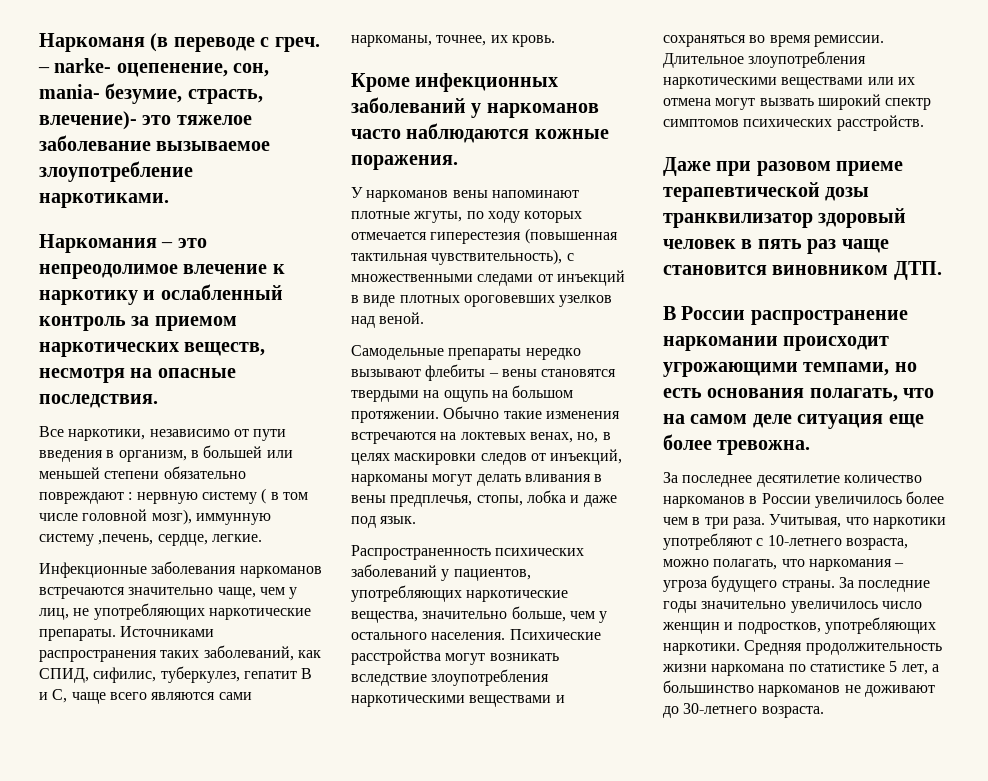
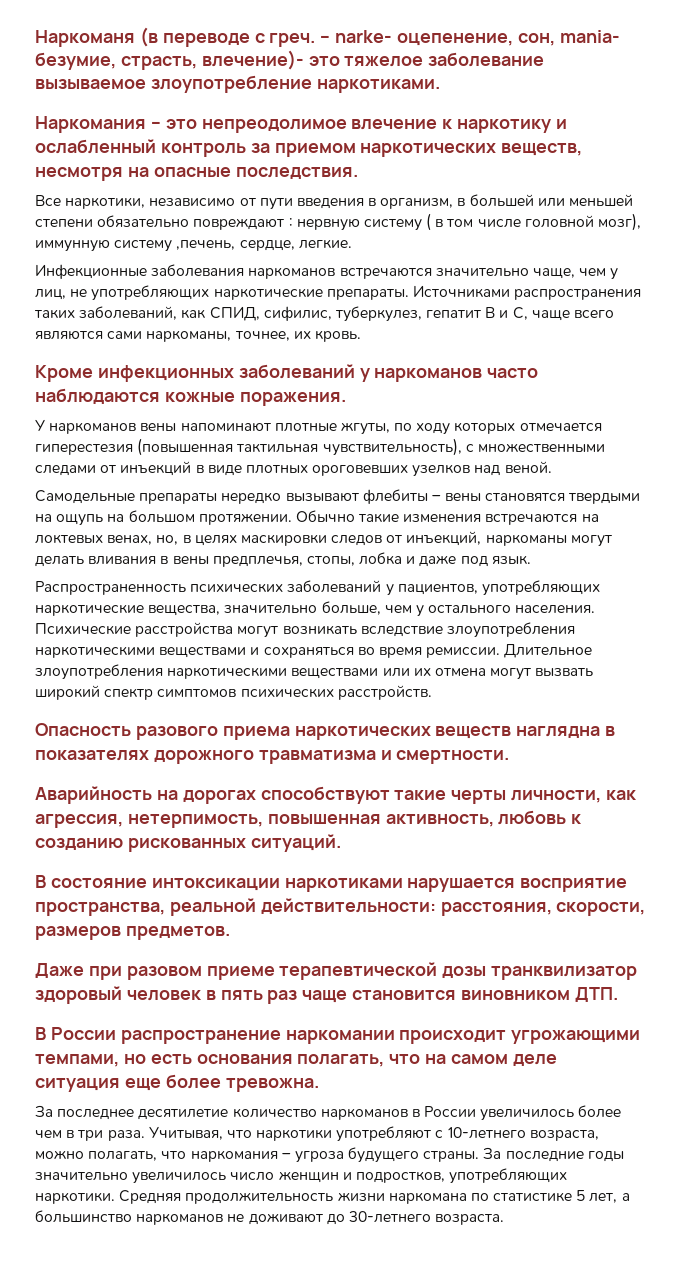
(924, 123) none -> [35,723,616,740] [35,750,510,764] [35,786,638,804] [35,810,583,828] [35,834,341,852] [35,875,628,892] [35,898,646,916] [35,926,230,940] // Опасность разового приема наркотических веществ наглядна в показателях дорожного травматизма и смертности. // Аварийность на дорогах способствуют такие черты личности, как агрессия, нетерпимость, повышенная активность, любовь к созданию рискованных ситуаций. // В состояние интоксикации наркотиками нарушается восприятие пространства, реальной действительности: расстояния, скорости, размеров предметов.

